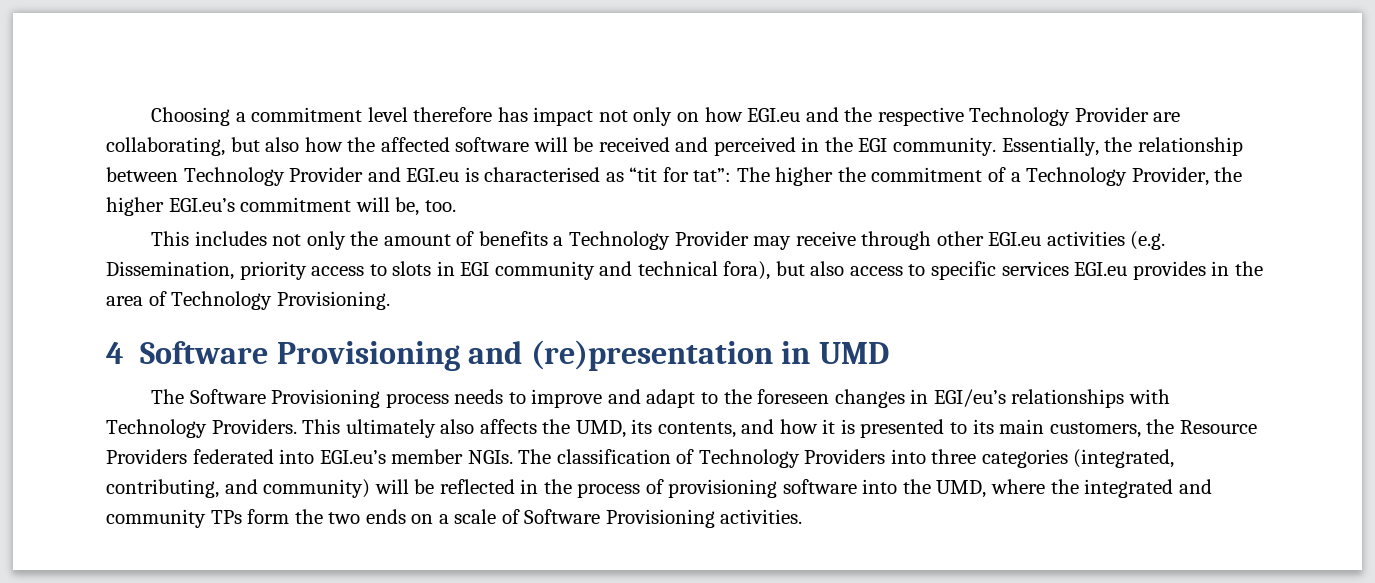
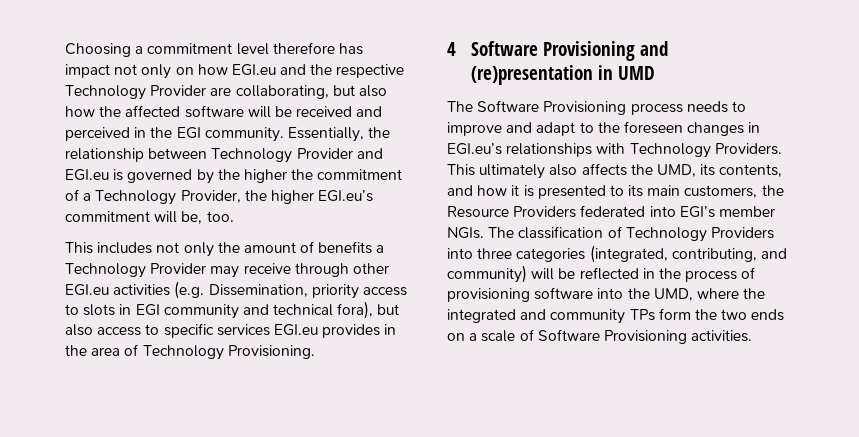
[484,167,770,182] characterised as “tit for tat”: The -> [127,169,240,184] governed by the
[933,389,1006,407] EGI/eu’s -> [447,143,502,155] EGI.eu’s
[319,450,386,464] EGI.eu’s -> [679,206,715,218] EGI’s

